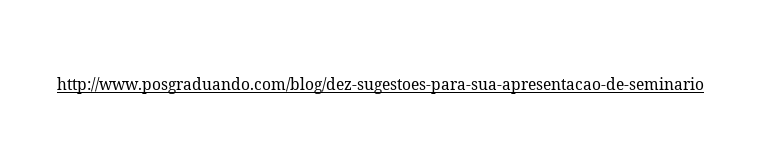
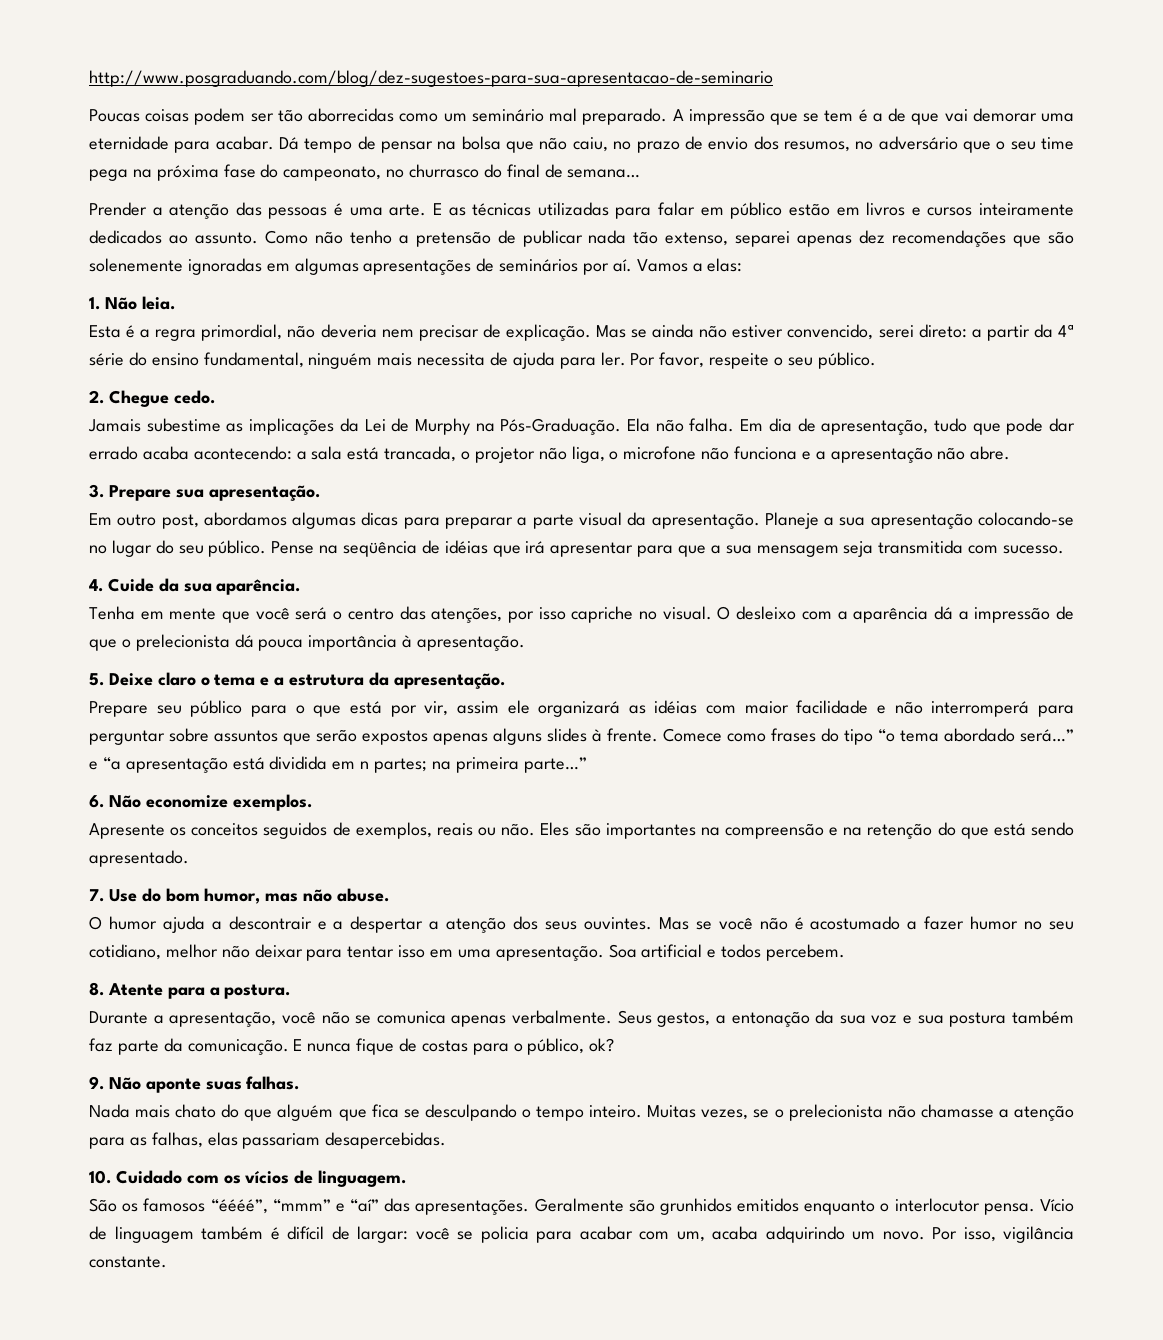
(704, 85) none -> [89,108,1075,125] [89,136,1074,153] [89,164,641,181] [89,202,1074,219] [89,230,1075,247] [89,258,743,275] [89,296,175,310] [89,324,1075,341] [89,352,876,369] [89,390,215,407] [88,418,1076,435] [89,446,1011,463] [89,484,320,501] [89,512,1074,529] [89,540,1065,557] [89,578,301,595] [89,606,1074,623] [89,634,526,651] [89,672,505,689] [89,700,1074,717] [89,728,1074,745] [89,756,587,773] [89,794,312,811] [89,822,1074,839] [89,850,189,867] [89,888,390,904] [89,916,1074,933] [89,944,846,961] [89,982,291,999] [89,1010,1075,1027] [89,1038,615,1055] [89,1076,300,1093] [89,1104,1074,1121] [89,1132,447,1149] [89,1170,407,1187] [89,1198,1074,1215] [89,1226,1074,1243] [89,1256,167,1268] // Poucas coisas podem ser tão aborrecidas como um seminário mal preparado. A impressão que se tem é a de que vai demorar uma eternidade para acabar. Dá tempo de pensar na bolsa que não caiu, no prazo de envio dos resumos, no adversário que o seu time pega na próxima fase do campeonato, no churrasco do final de semana… // Prender a atenção das pessoas é uma arte. E as técnicas utilizadas para falar em público estão em livros e cursos inteiramente dedicados ao assunto. Como não tenho a pretensão de publicar nada tão extenso, separei apenas dez recomendações que são solenemente ignoradas em algumas apresentações de seminários por aí. Vamos a elas: // 1. Não leia. // Esta é a regra primordial, não deveria nem precisar de explicação. Mas se ainda não estiver convencido, serei direto: a partir da 4ª série do ensino fundamental, ninguém mais necessita de ajuda para ler. Por favor, respeite o seu público. // 2. Chegue cedo. // Jamais subestime as implicações da Lei de Murphy na Pós-Graduação. Ela não falha. Em dia de apresentação, tudo que pode dar errado acaba acontecendo: a sala está trancada, o projetor não liga, o microfone não funciona e a apresentação não abre. // 3. Prepare sua apresentação. // Em outro post, abordamos algumas dicas para preparar a parte visual da apresentação. Planeje a sua apresentação colocando-se no lugar do seu público. Pense na seqüência de idéias que irá apresentar para que a sua mensagem seja transmitida com sucesso. // 4. Cuide da sua aparência. // Tenha em mente que você será o centro das atenções, por isso capriche no visual. O desleixo com a aparência dá a impressão de que o prelecionista dá pouca importância à apresentação. // 5. Deixe claro o tema e a estrutura da apresentação. // Prepare seu público para o que está por vir, assim ele organizará as idéias com maior facilidade e não interromperá para perguntar sobre assuntos que serão expostos apenas alguns slides à frente. Comece como frases do tipo “o tema abordado será…” e “a apresentação está dividida em n partes; na primeira parte…” // 6. Não economize exemplos. // Apresente os conceitos seguidos de exemplos, reais ou não. Eles são importantes na compreensão e na retenção do que está sendo apresentado. // 7. Use do bom humor, mas não abuse. // O humor ajuda a descontrair e a despertar a atenção dos seus ouvintes. Mas se você não é acostumado a fazer humor no seu cotidiano, melhor não deixar para tentar isso em uma apresentação. Soa artificial e todos percebem. // 8. Atente para a postura. // Durante a apresentação, você não se comunica apenas verbalmente. Seus gestos, a entonação da sua voz e sua postura também faz parte da comunicação. E nunca fique de costas para o público, ok? // 9. Não aponte suas falhas. // Nada mais chato do que alguém que fica se desculpando o tempo inteiro. Muitas vezes, se o prelecionista não chamasse a atenção para as falhas, elas passariam desapercebidas. // 10. Cuidado com os vícios de linguagem. // São os famosos “éééé”, “mmm” e “aí” das apresentações. Geralmente são grunhidos emitidos enquanto o interlocutor pensa. Vício de linguagem também é difícil de largar: você se policia para acabar com um, acaba adquirindo um novo. Por isso, vigilância constante.

